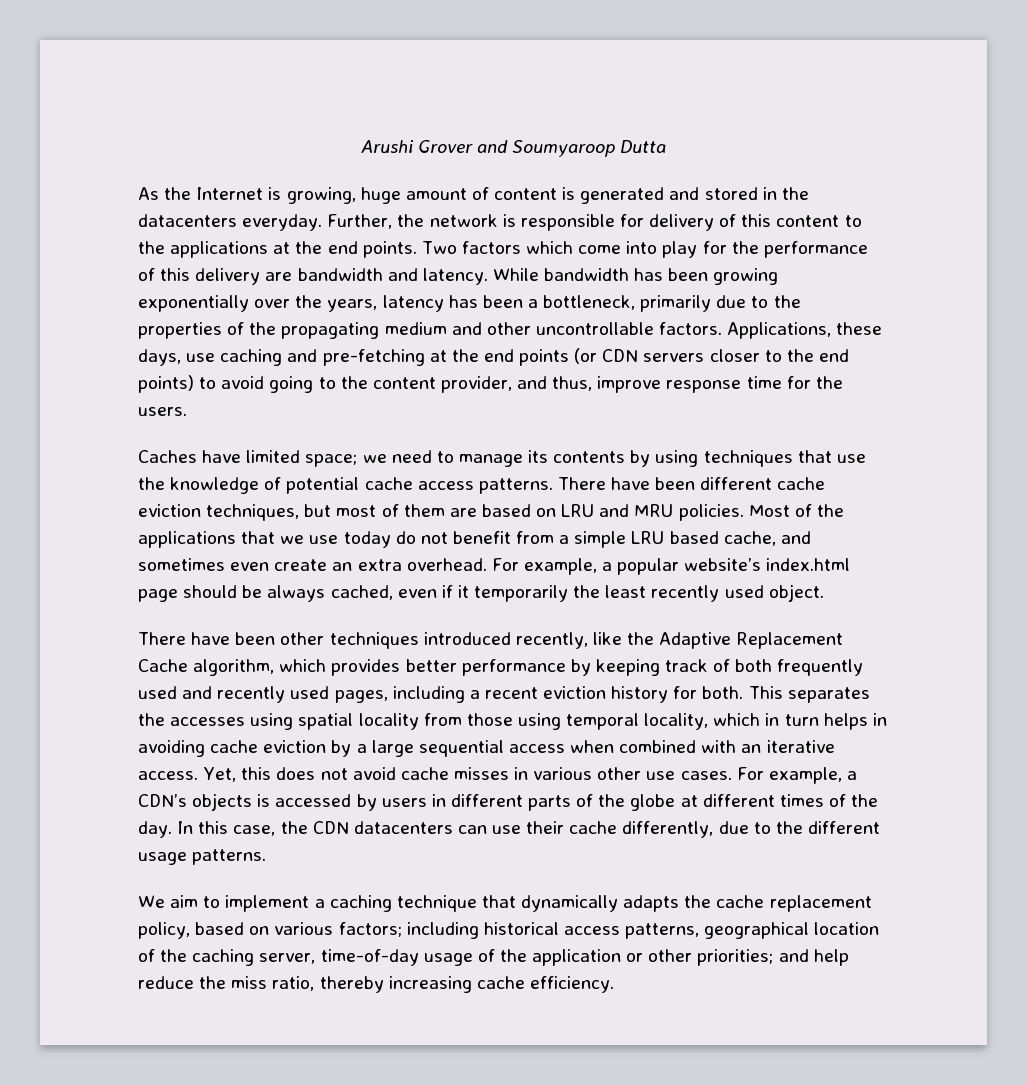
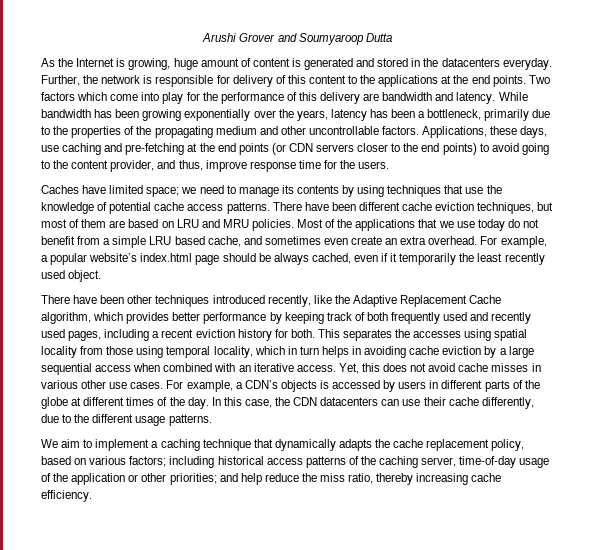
[625,922,880,939] patterns, geographical location -> [305,456,346,468] patterns

